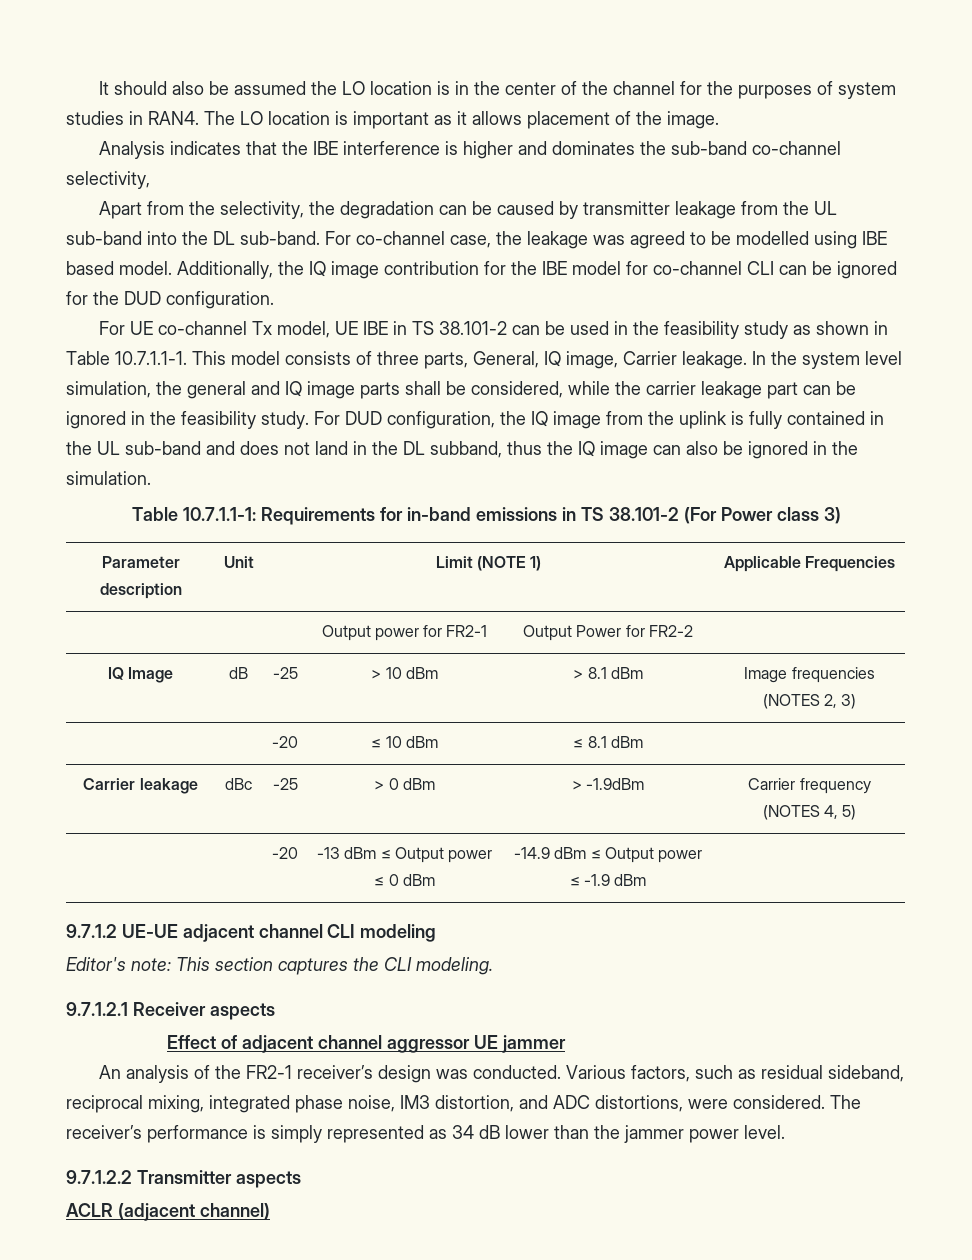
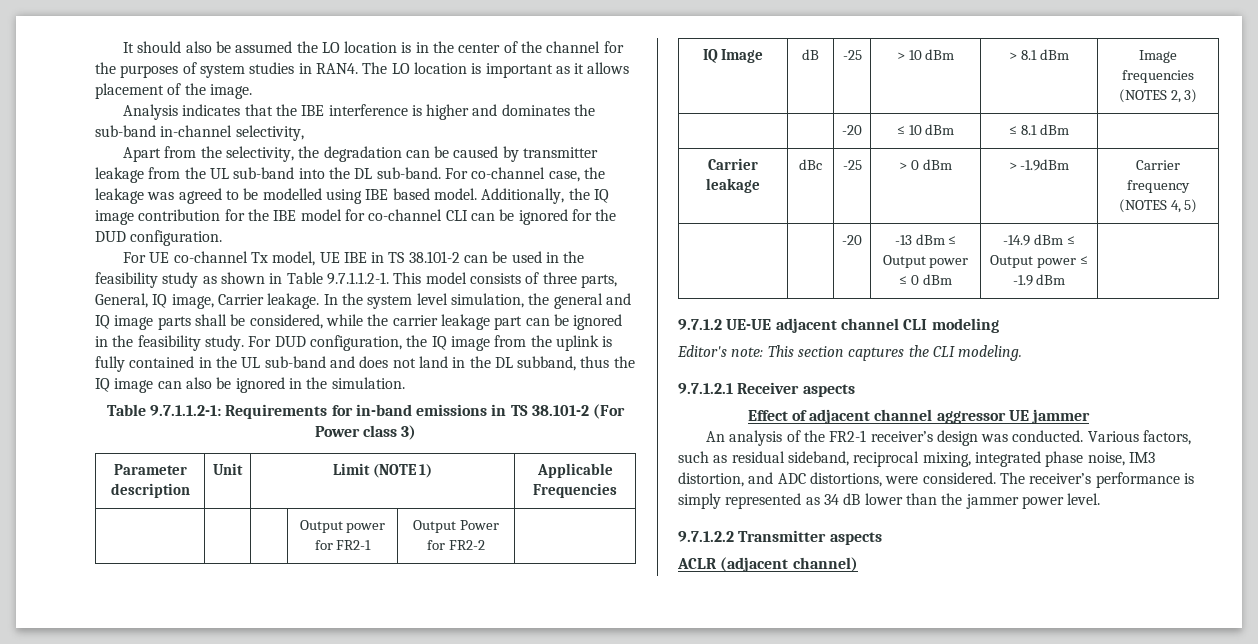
[751,141,841,155] co-channel -> [160,125,233,137] in-channel
[115,351,187,365] 10.7.1.1-1. -> [326,272,389,285] 9.7.1.1.2-1.
[182,507,256,521] 10.7.1.1-1: -> [149,405,221,416] 9.7.1.1.2-1:

